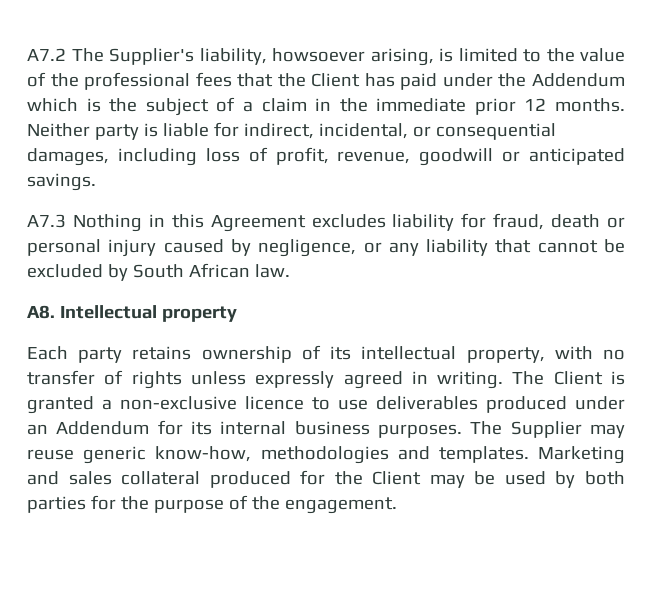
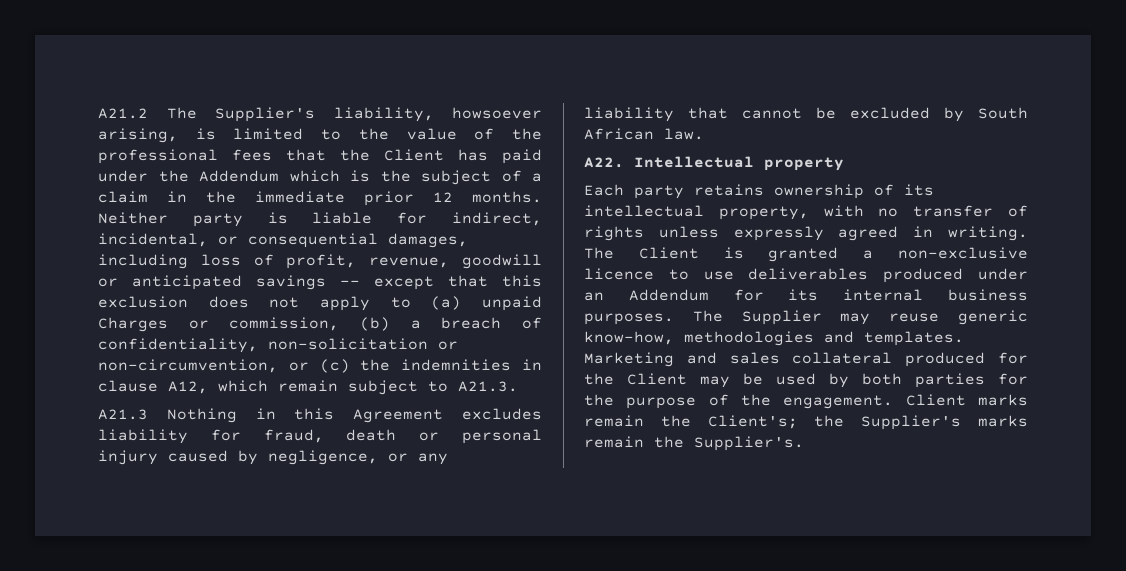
[27,48,66,61] A7.2 -> [98,108,148,119] A21.2
[27,173,96,191] [27,214,66,228] savings. // A7.3 -> [256,275,542,290] [98,296,542,311] [98,317,542,332] [98,338,458,353] [98,359,542,373] [98,380,518,395] [98,409,148,420] savings -- except that this exclusion does not apply to (a) unpaid Charges or commission, (b) a breach of confidentiality, non-solicitation or non-circumvention, or (c) the indemnities in clause A12, which remain subject to A21.3. // A21.3
[27,305,55,319] A8. -> [584,157,624,168] A22.
(397, 505) none -> [905,394,1028,406] [584,415,1028,430] [584,436,804,451] Client marks remain the Client's; the Supplier's marks remain the Supplier's.

